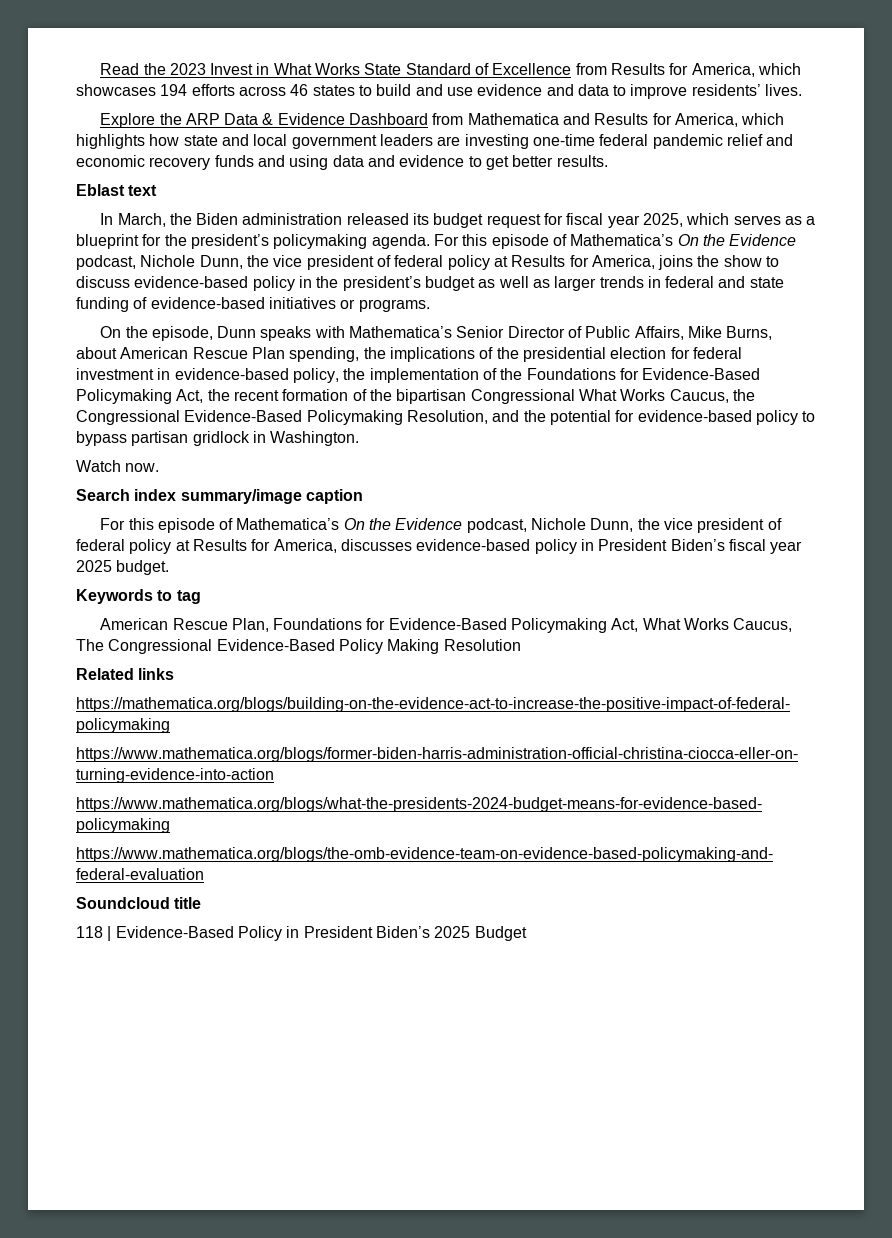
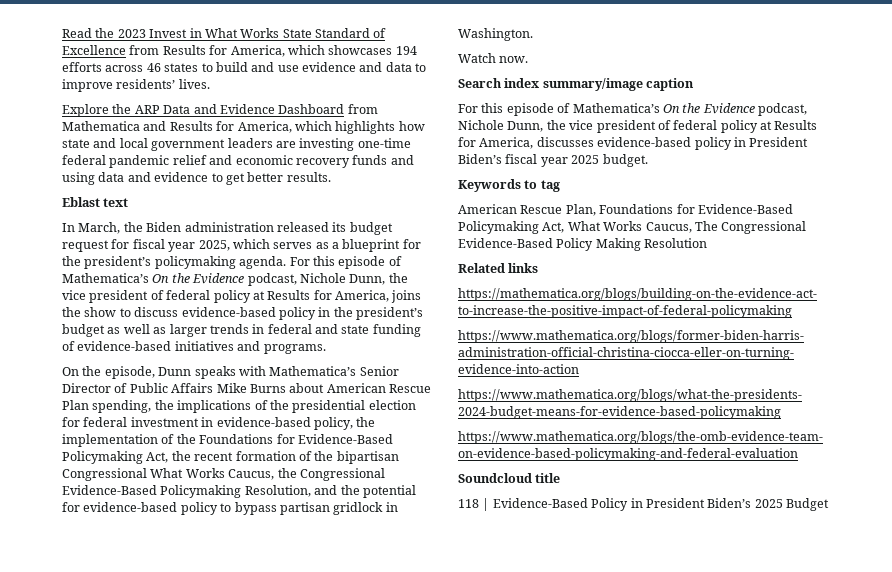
[262,113,274,125] & -> [193,104,217,114] and
[340,299,356,309] or -> [237,341,261,351] and
[634,326,773,340] Affairs, Mike Burns, -> [171,383,286,393] Affairs Mike Burns

